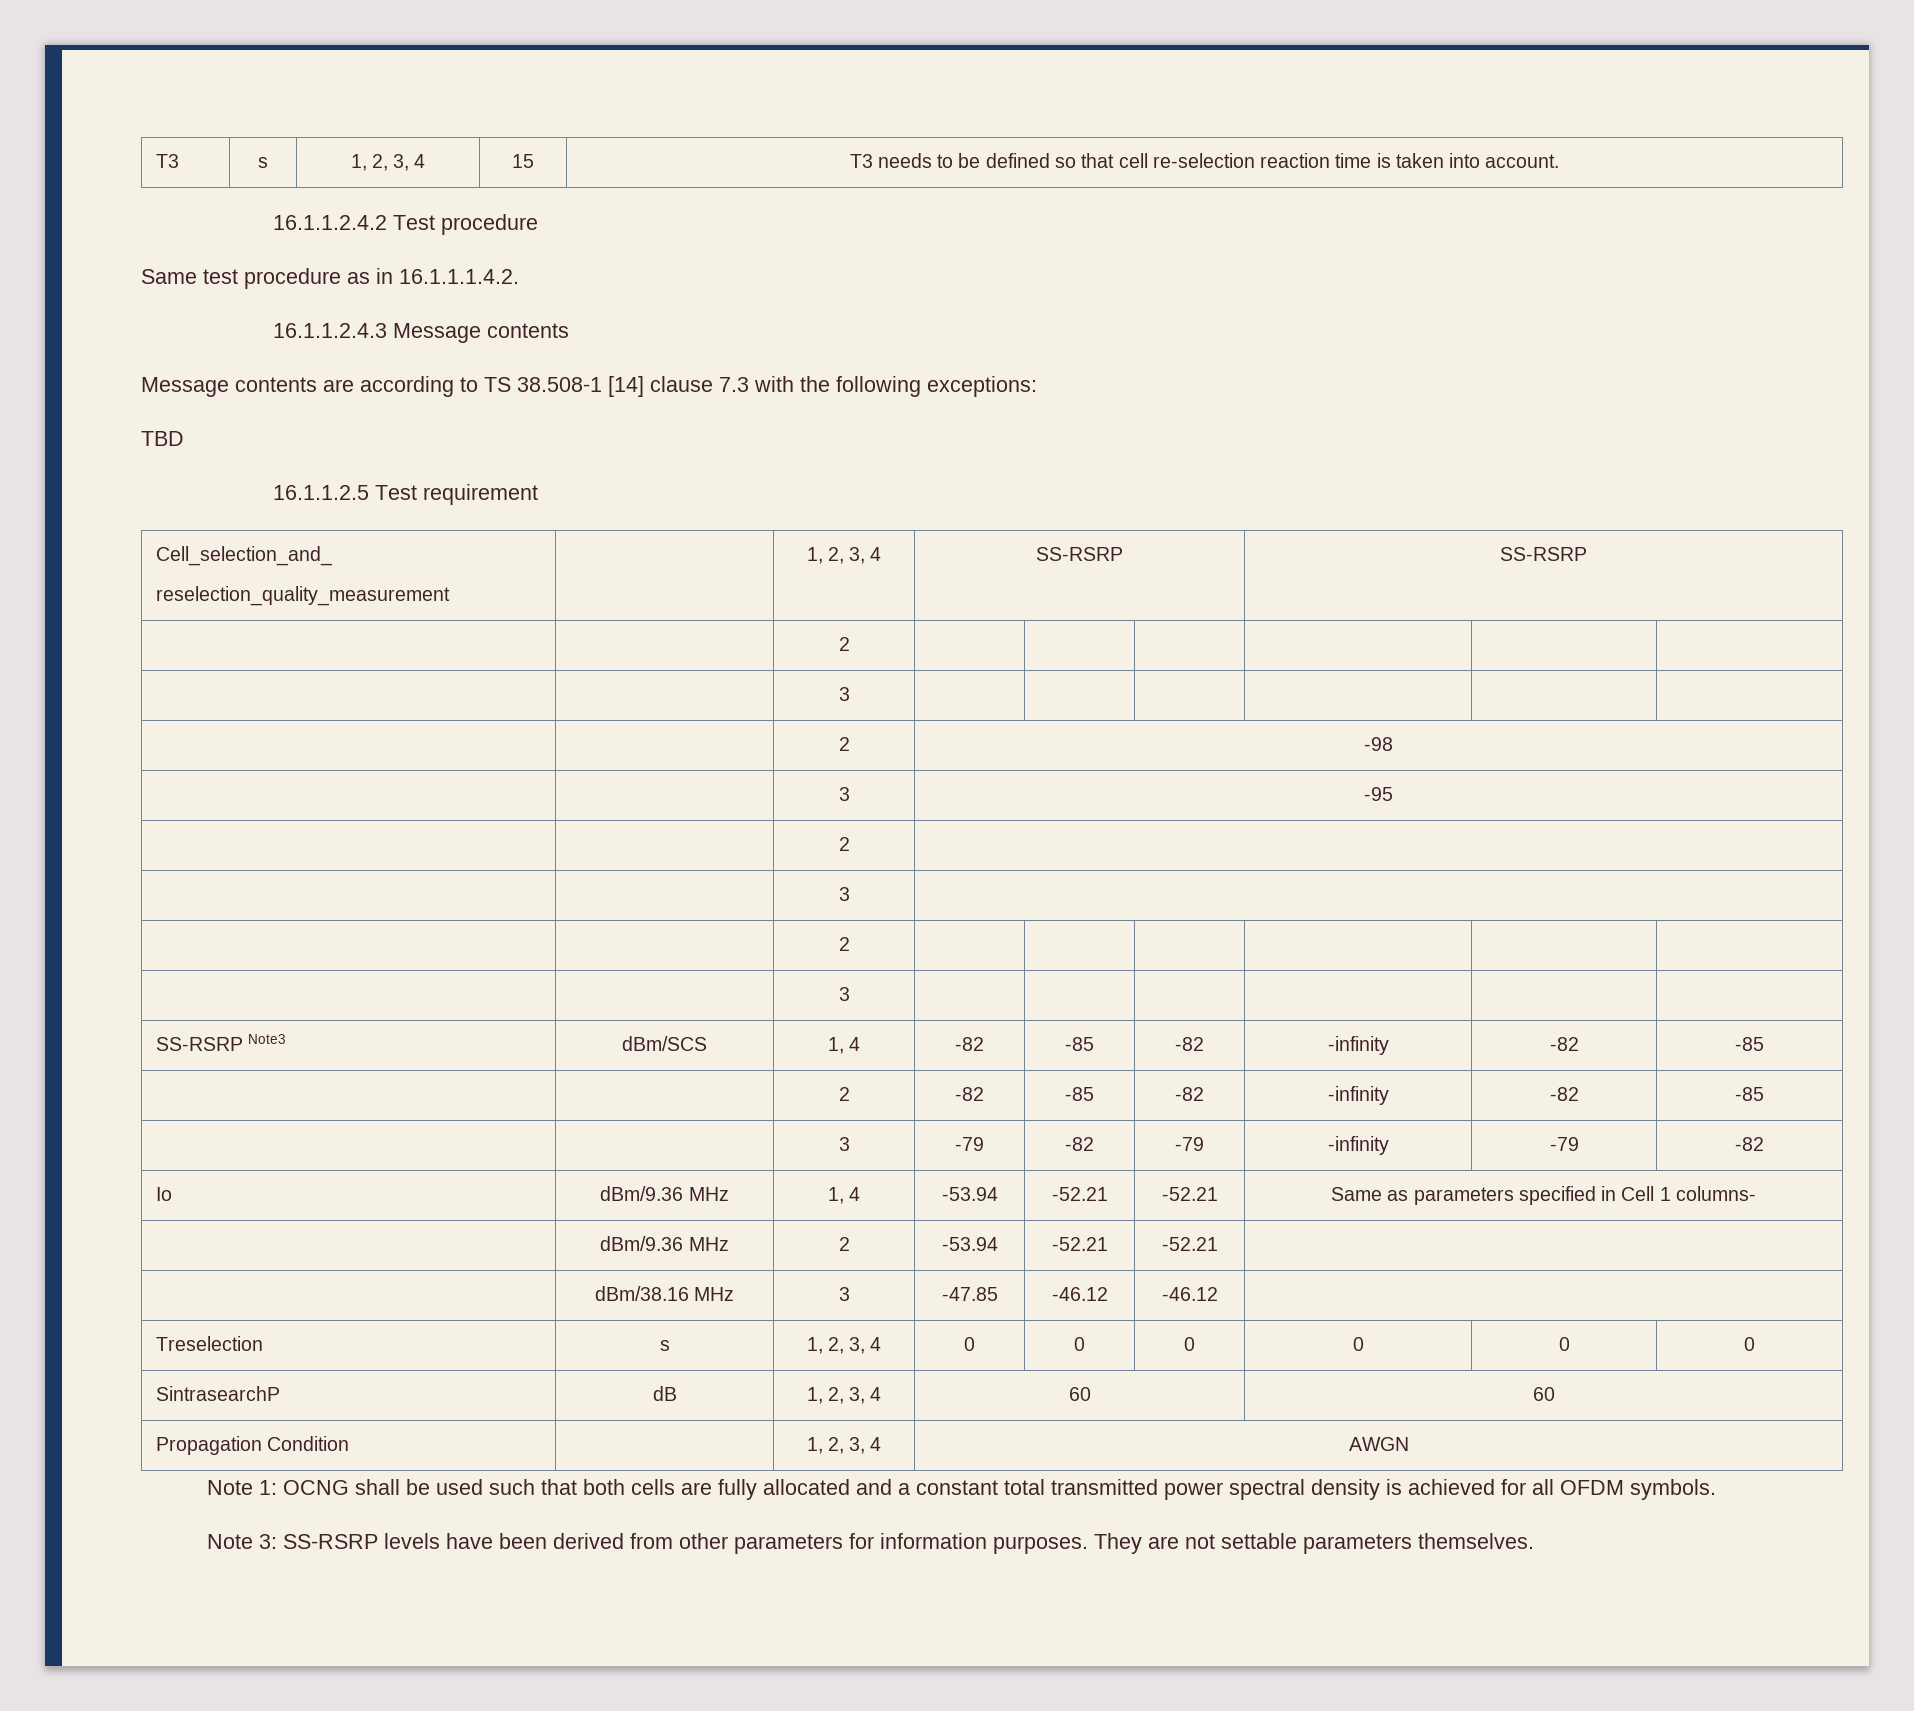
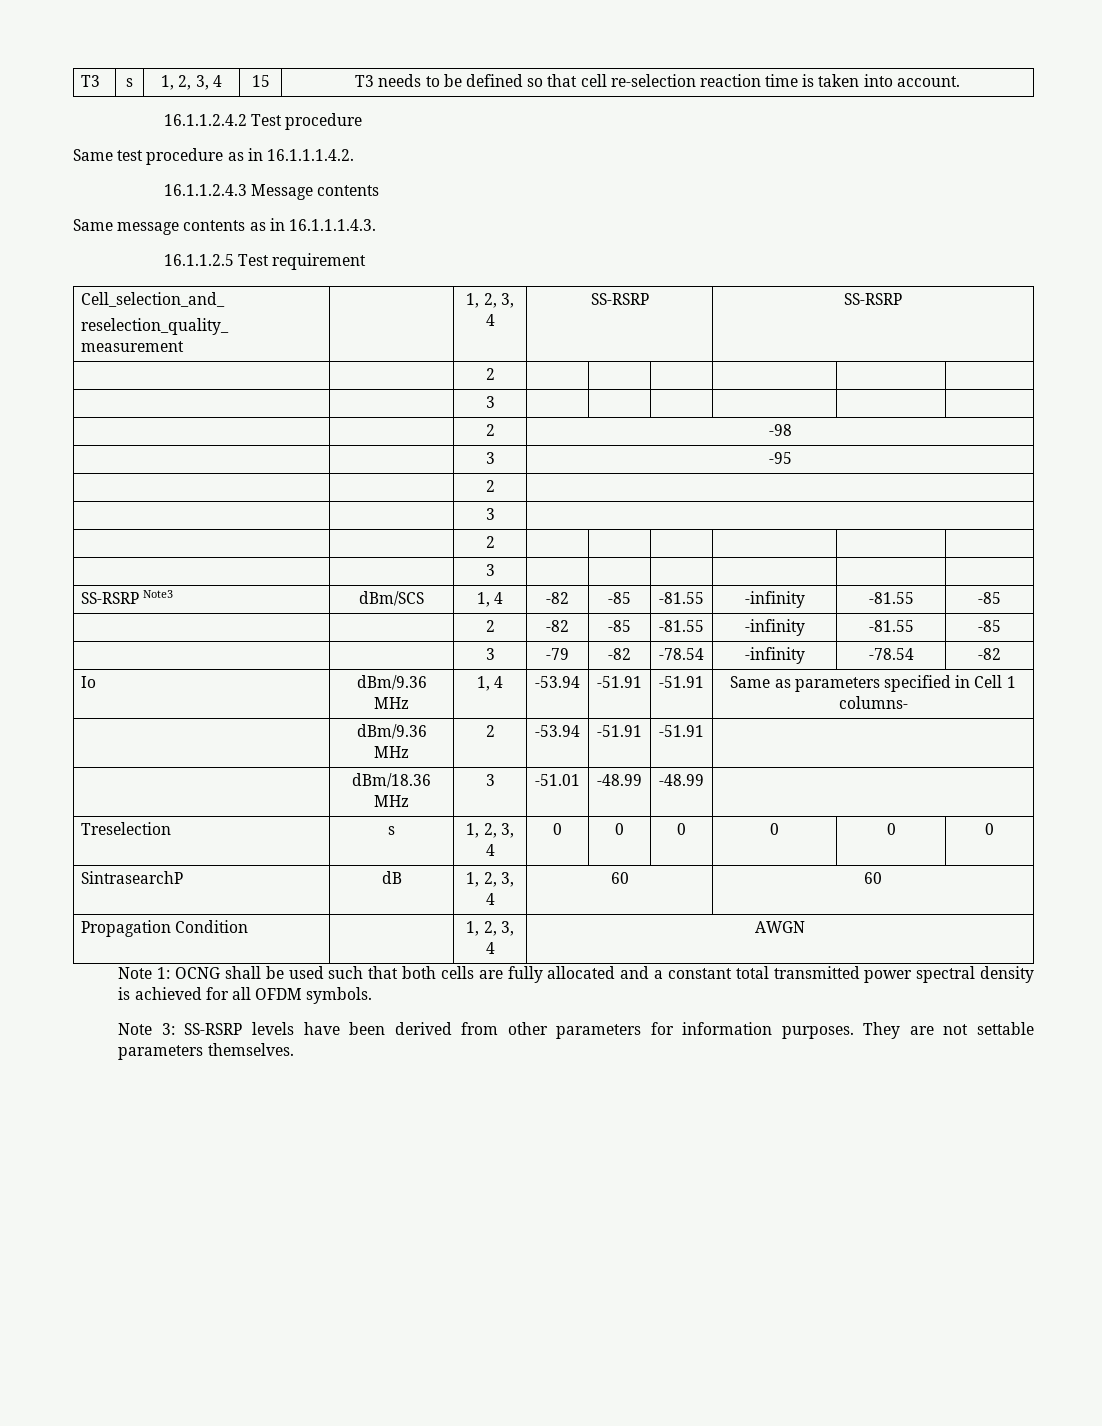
[141,376,1037,397] [141,431,184,446] Message contents are according to TS 38.508-1 [14] clause 7.3 with the following exceptions: // TBD -> [73,218,376,235] Same message contents as in 16.1.1.1.4.3.
[1175,1037,1204,1051] [1327,1036,1389,1055] [1549,1037,1579,1051] -82 | -infinity | -82 -> [659,592,704,604] [744,591,805,608] [868,592,914,604] -81.55 | -infinity | -81.55
[1175,1087,1204,1101] [1327,1086,1389,1105] [1549,1087,1579,1101] -82 | -infinity | -82 -> [659,620,704,632] [744,619,805,636] [868,620,914,632] -81.55 | -infinity | -81.55
[1175,1137,1204,1151] [1327,1136,1389,1155] [1549,1137,1579,1151] -79 | -infinity | -79 -> [659,648,704,660] [744,647,805,664] [868,648,914,660] -78.54 | -infinity | -78.54
[1051,1187,1108,1201] [1161,1187,1218,1201] -52.21 | -52.21 -> [597,676,642,688] [659,676,704,688] -51.91 | -51.91
[1051,1237,1108,1251] [1161,1237,1218,1251] [594,1286,689,1301] -52.21 | -52.21 | // | dBm/38.16 -> [597,725,642,737] [659,725,704,737] [352,773,431,788] -51.91 | -51.91 | // | dBm/18.36
[941,1287,998,1301] [1051,1287,1108,1301] [1161,1287,1218,1301] -47.85 | -46.12 | -46.12 -> [535,774,580,786] [597,774,642,786] [659,774,704,786] -51.01 | -48.99 | -48.99

